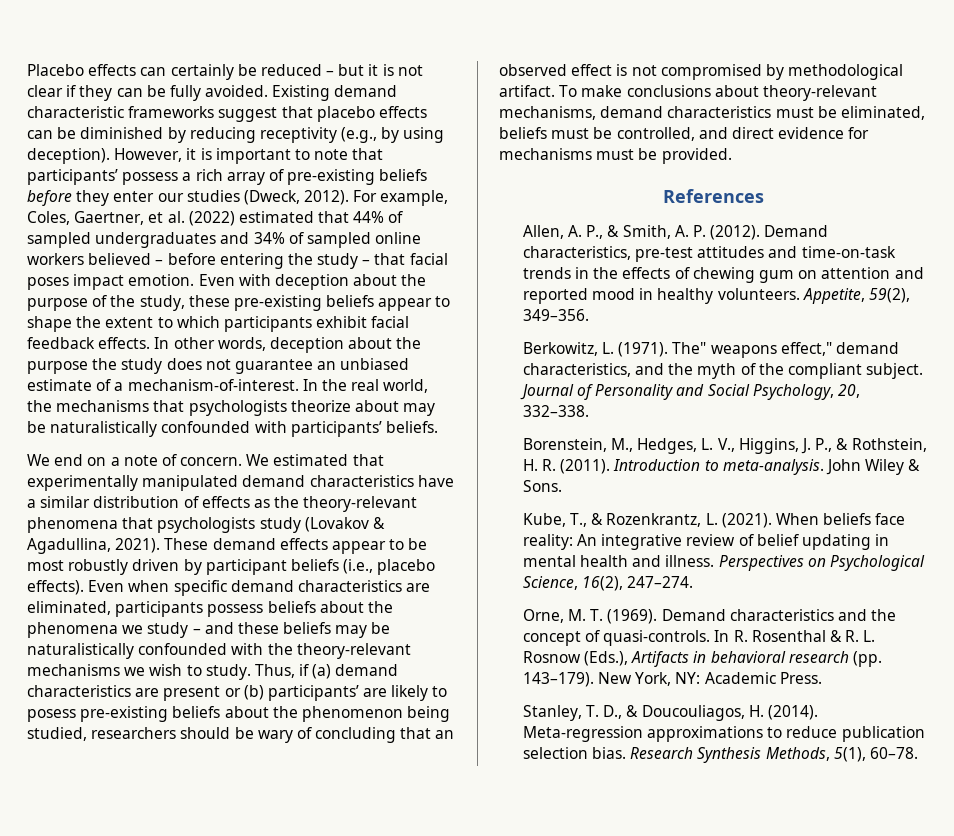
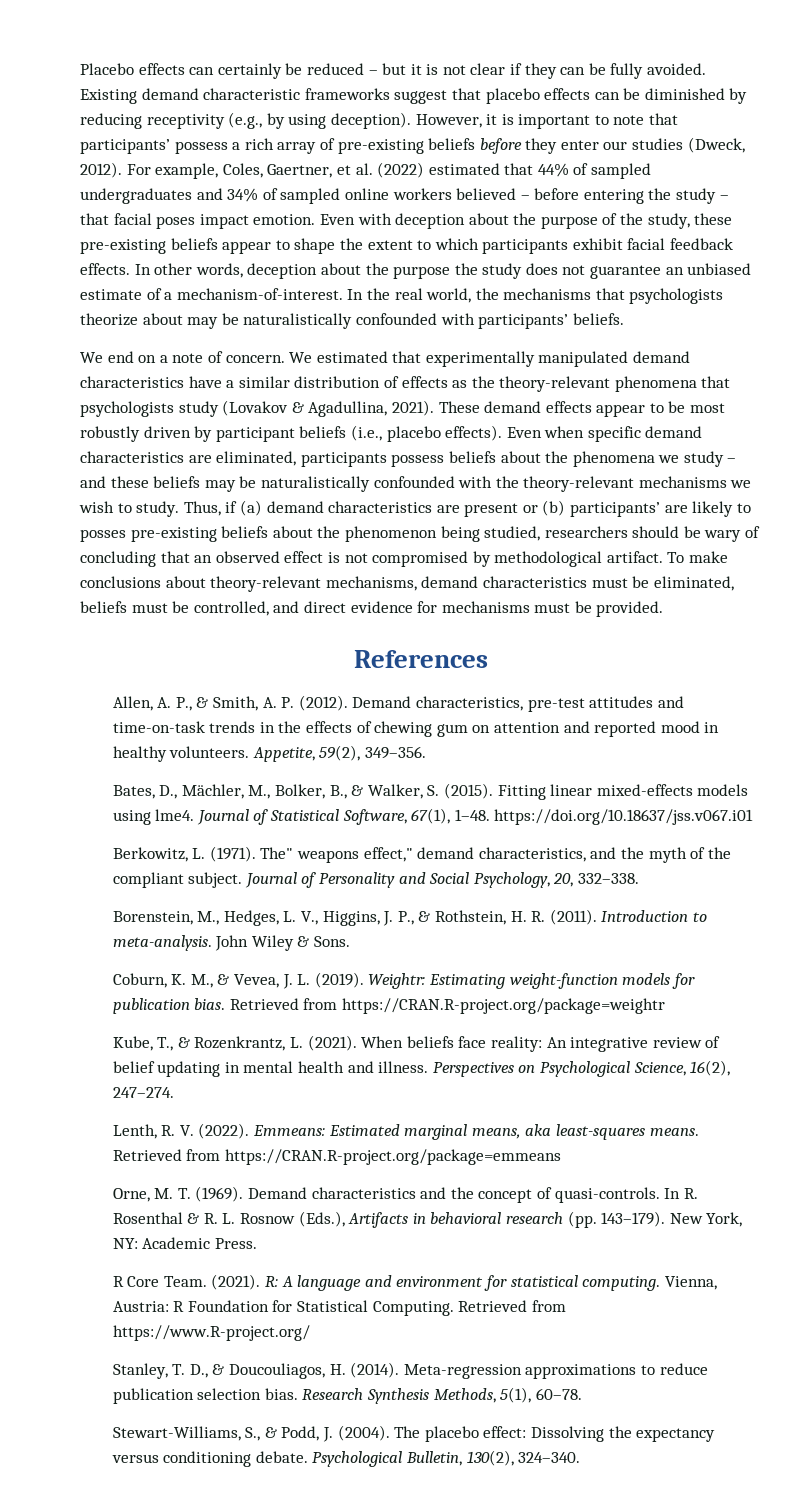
[27,709,76,722] posess -> [80,529,126,542] posses
(589, 315) none -> [112,783,749,800] [112,808,754,825] // Bates, D., Mächler, M., Bolker, B., & Walker, S. (2015). Fitting linear mixed-effects models using lme4. Journal of Statistical Software, 67(1), 1–48. https://doi.org/10.18637/jss.v067.i01
(562, 486) none -> [112,972,695,989] [112,998,666,1014] // Coburn, K. M., & Vevea, J. L. (2019). Weightr: Estimating weight-function models for publication bias. Retrieved from https://CRAN.R-project.org/package=weightr
(694, 582) none -> [112,1123,699,1140] [112,1149,561,1165] // Lenth, R. V. (2022). Emmeans: Estimated marginal means, aka least-squares means. Retrieved from https://CRAN.R-project.org/package=emmeans
(822, 678) none -> [112,1274,717,1291] [112,1300,566,1316] [112,1325,310,1341] // R Core Team. (2021). R: A language and environment for statistical computing. Vienna, Austria: R Foundation for Statistical Computing. Retrieved from https://www.R-project.org/
(918, 753) none -> [112,1425,716,1442] [111,1450,581,1467] // Stewart-Williams, S., & Podd, J. (2004). The placebo effect: Dissolving the expectancy versus conditioning debate. Psychological Bulletin, 130(2), 324–340.

